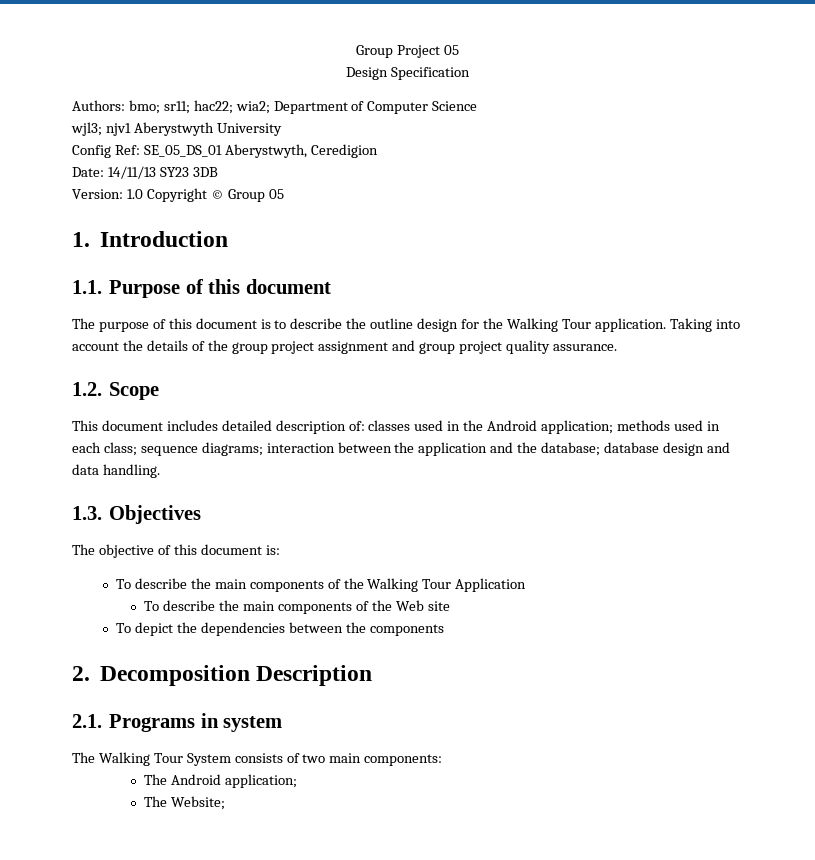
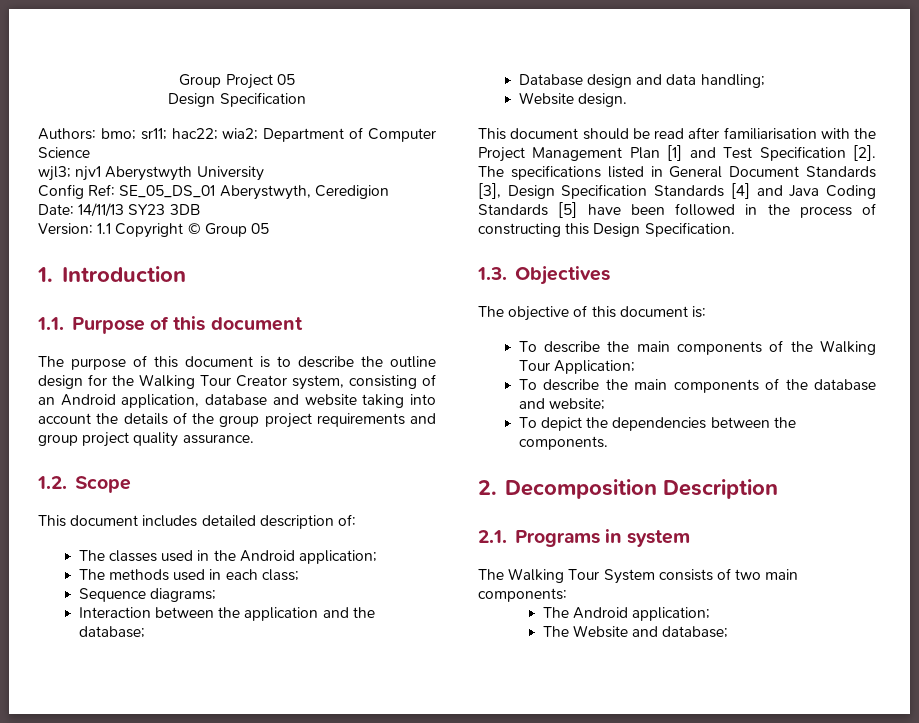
[126,189,143,199] 1.0 -> [97,223,112,234] 1.1
[594,318,712,332] application. Taking -> [236,374,436,390] [38,394,405,408] Creator system, consisting of an Android application, database and website taking
[318,341,389,354] assignment -> [316,413,405,427] requirements
(365, 426) none -> [78,550,105,561] // The
(614, 427) none -> [78,569,105,580] // The
[140,446,198,456] sequence -> [78,588,146,602] // Sequence
[266,443,335,453] interaction -> [78,607,151,618] // Interaction
[604,442,660,453] database -> [518,74,583,86] // Database
[102,464,160,478] handling. -> [700,74,765,88] [518,92,628,107] [478,127,876,140] [478,145,876,162] [478,165,876,180] [478,183,876,199] [478,202,876,218] [478,222,735,237] handling; // Website design. // This document should be read after familiarisation with the Project Management Plan [1] and Test Specification [2]. The specifications listed in General Document Standards [3], Design Specification Standards [4] and Java Coding Standards [5] have been followed in the process of constructing this Design Specification.
[455,578,527,592] [144,600,450,614] Application // To describe the main components of the Web site -> [554,360,636,374] [518,378,876,393] [518,398,606,410] Application; // To describe the main components of the database and website;
[369,624,444,636] components -> [518,436,608,450] components.
[171,796,226,810] Website; -> [572,625,729,638] Website and database;

